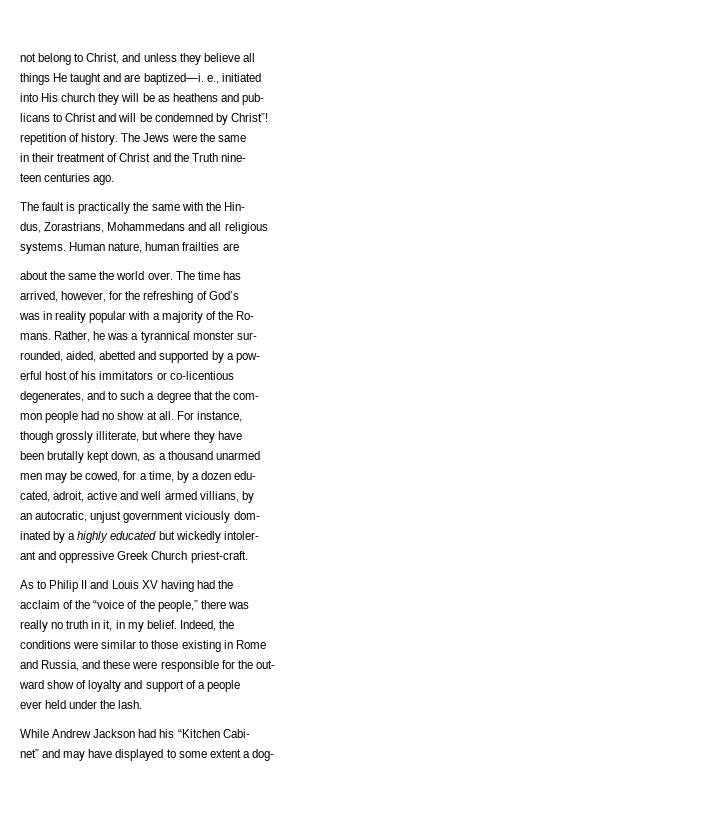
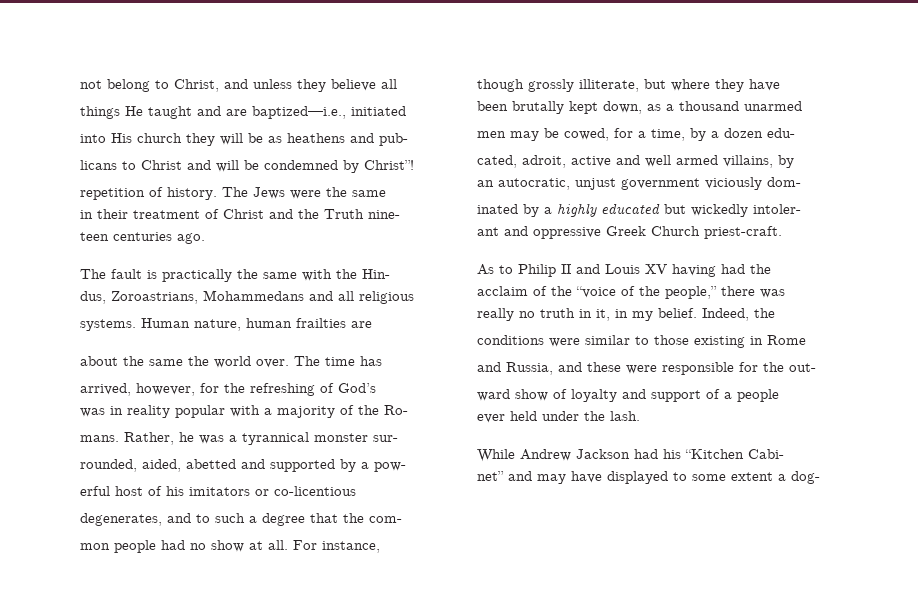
[143,73,219,85] baptized—i. e., -> [252,106,346,119] baptized—i.e.,
[44,222,105,233] Zorastrians, -> [111,291,198,304] Zoroastrians,
[99,371,154,380] immitators -> [189,487,250,496] imitators
[199,491,239,502] villians, -> [723,155,773,168] villains,

